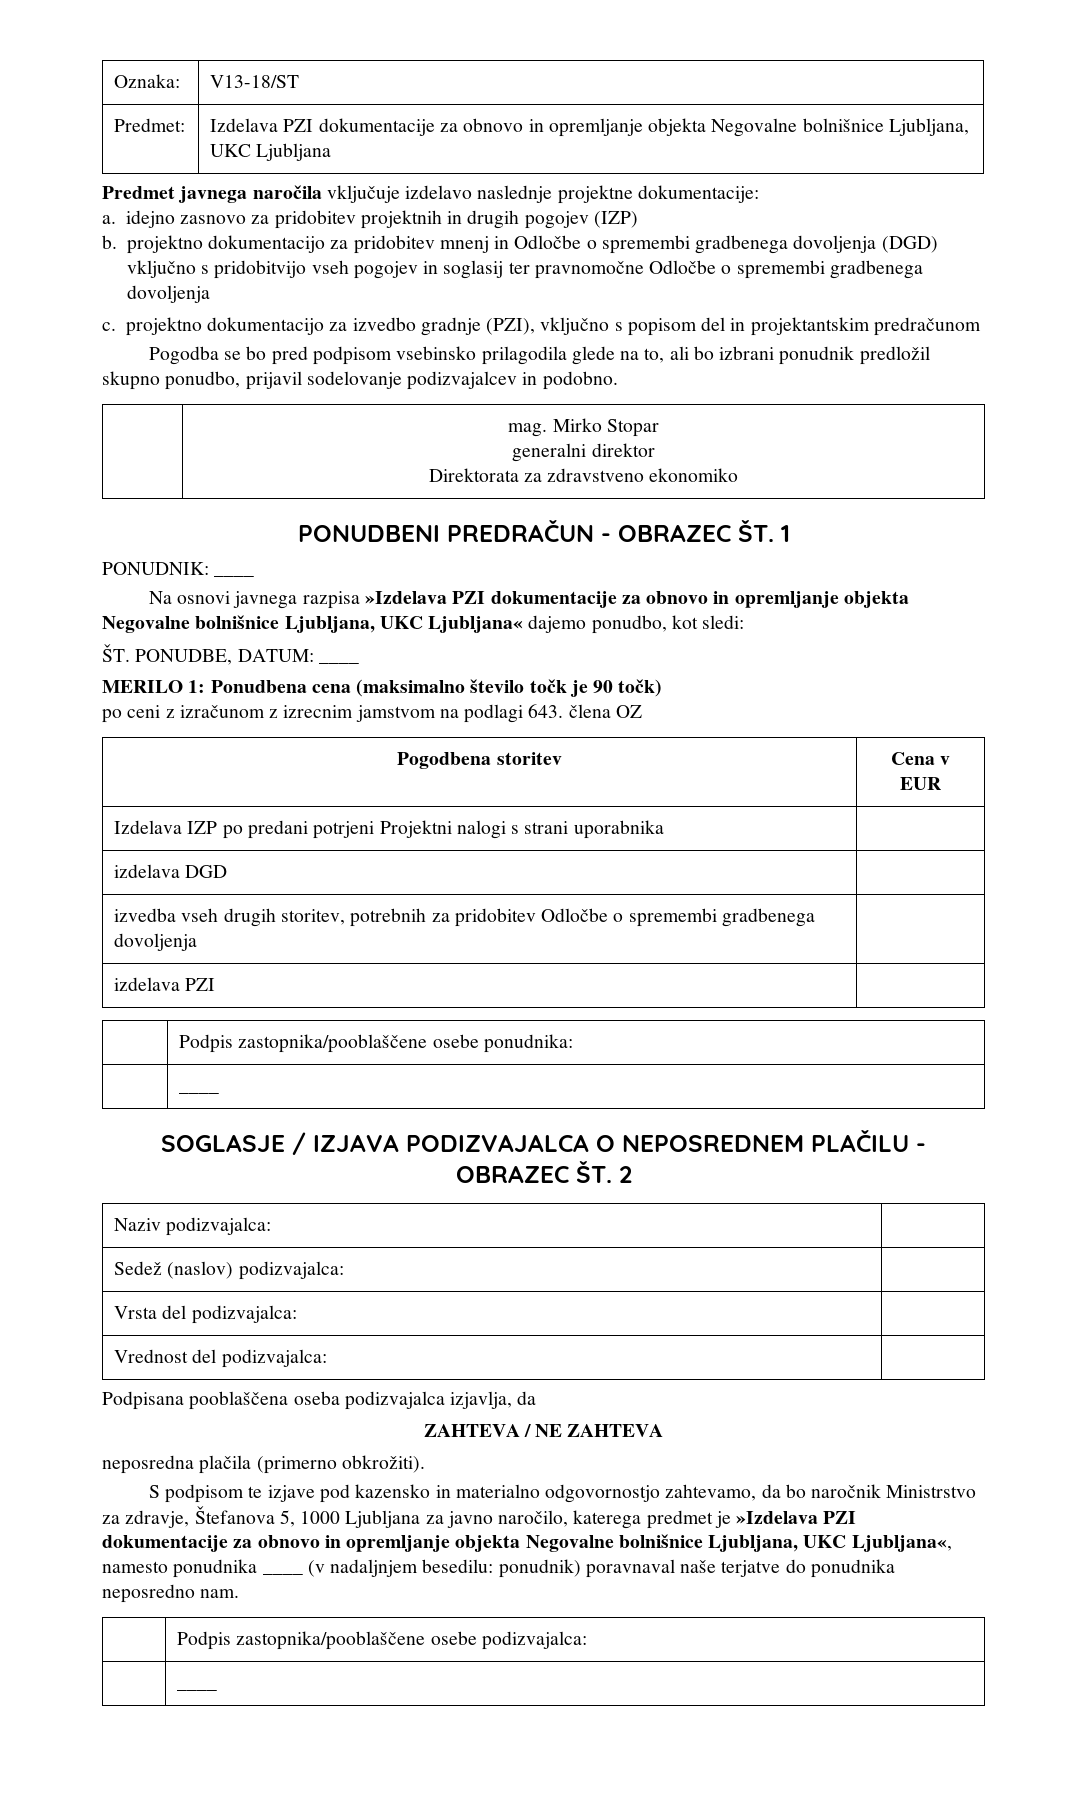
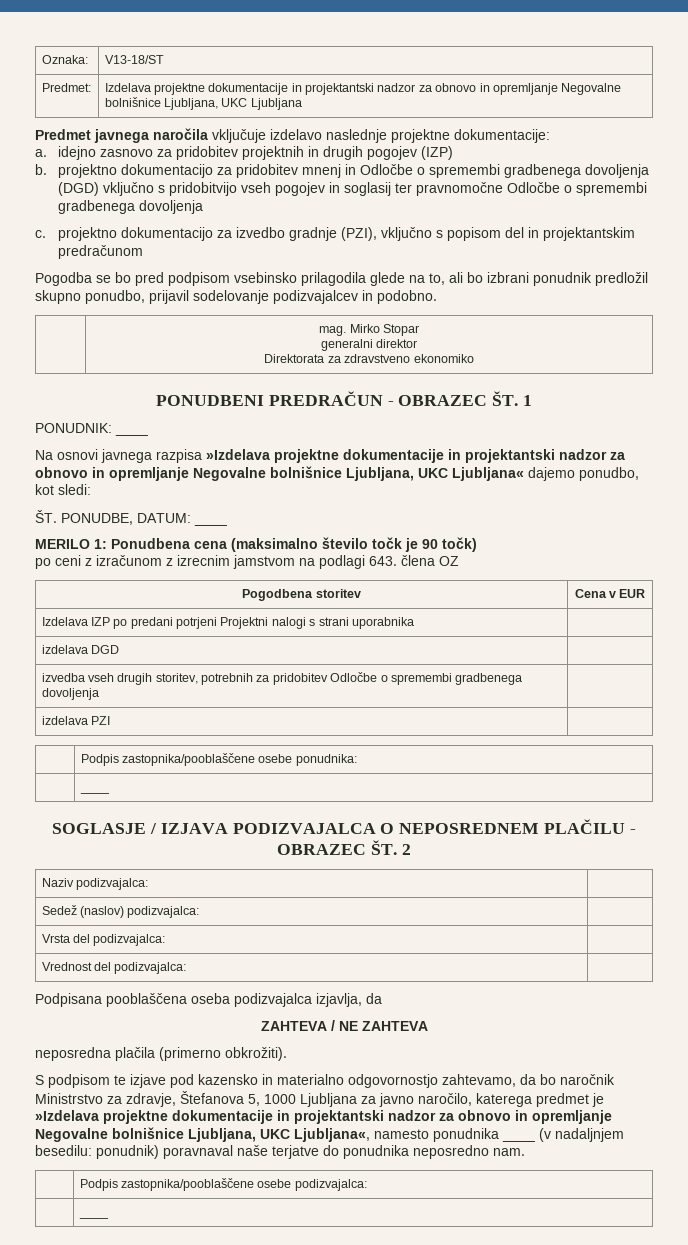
[283,118,707,137] PZI dokumentacije za obnovo in opremljanje objekta -> [153,83,558,95] projektne dokumentacije in projektantski nadzor za obnovo in opremljanje
[452,591,909,608] PZI dokumentacije za obnovo in opremljanje objekta -> [274,449,625,463] [35,467,189,481] projektne dokumentacije in projektantski nadzor za obnovo in opremljanje
[823,1511,857,1524] [102,1535,521,1552] PZI dokumentacije za obnovo in opremljanje objekta -> [103,1110,612,1124] projektne dokumentacije in projektantski nadzor za obnovo in opremljanje

